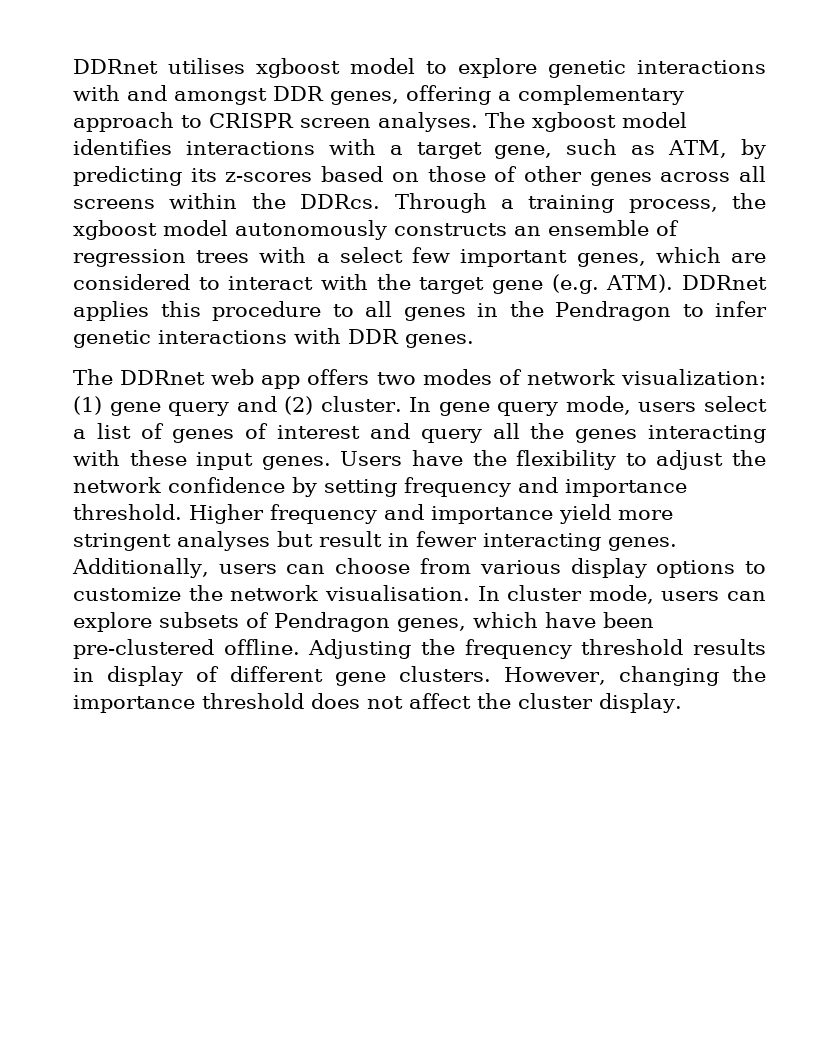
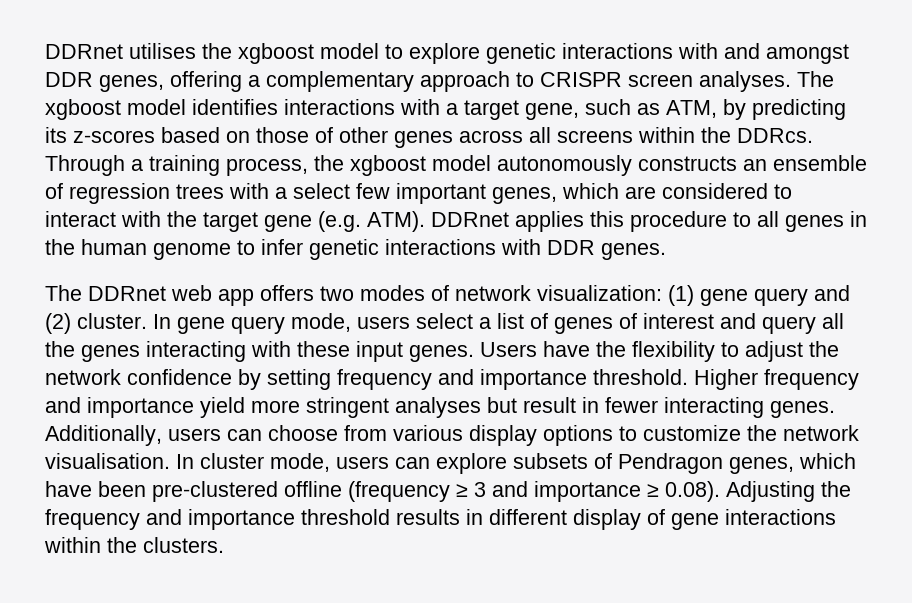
(245, 66) none -> [202,43,232,59] the
[555,301,672,321] Pendragon -> [81,239,231,260] human genome
[223,639,300,655] offline. -> [284,481,720,502] offline (frequency ≥ 3 and importance ≥ 0.08).
(572, 649) none -> [146,509,295,530] and importance
(94, 675) none -> [489,509,567,525] different
[230,666,766,686] [73,693,682,713] different gene clusters. However, changing the importance threshold does not affect the cluster display. -> [671,509,836,530] [44,537,224,553] gene interactions within the clusters.

